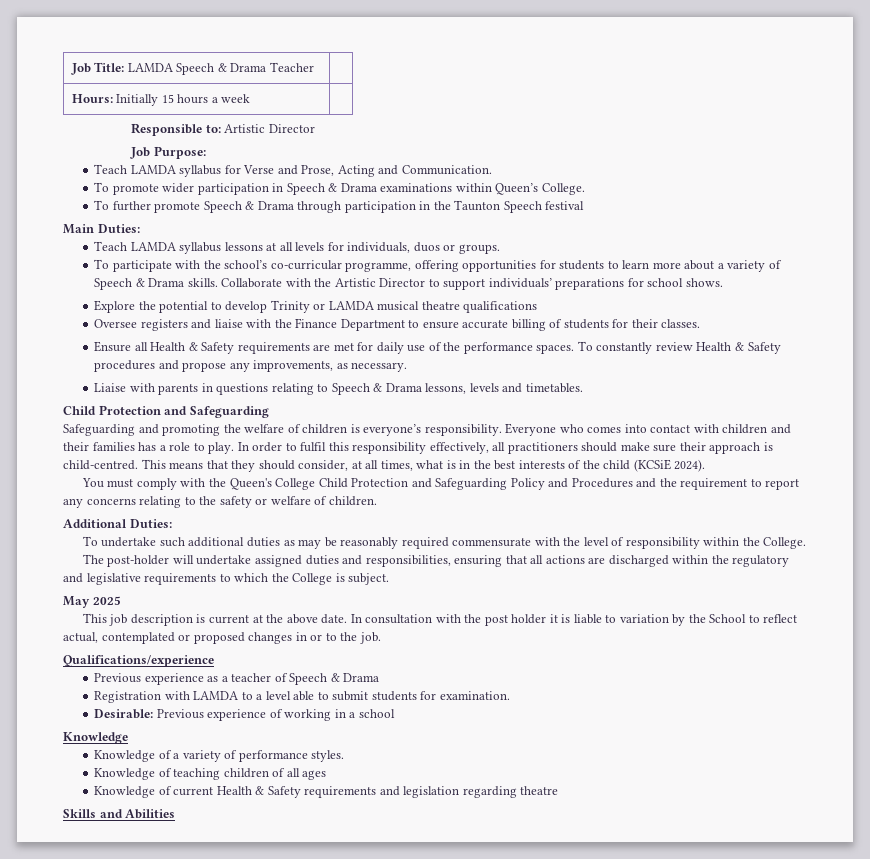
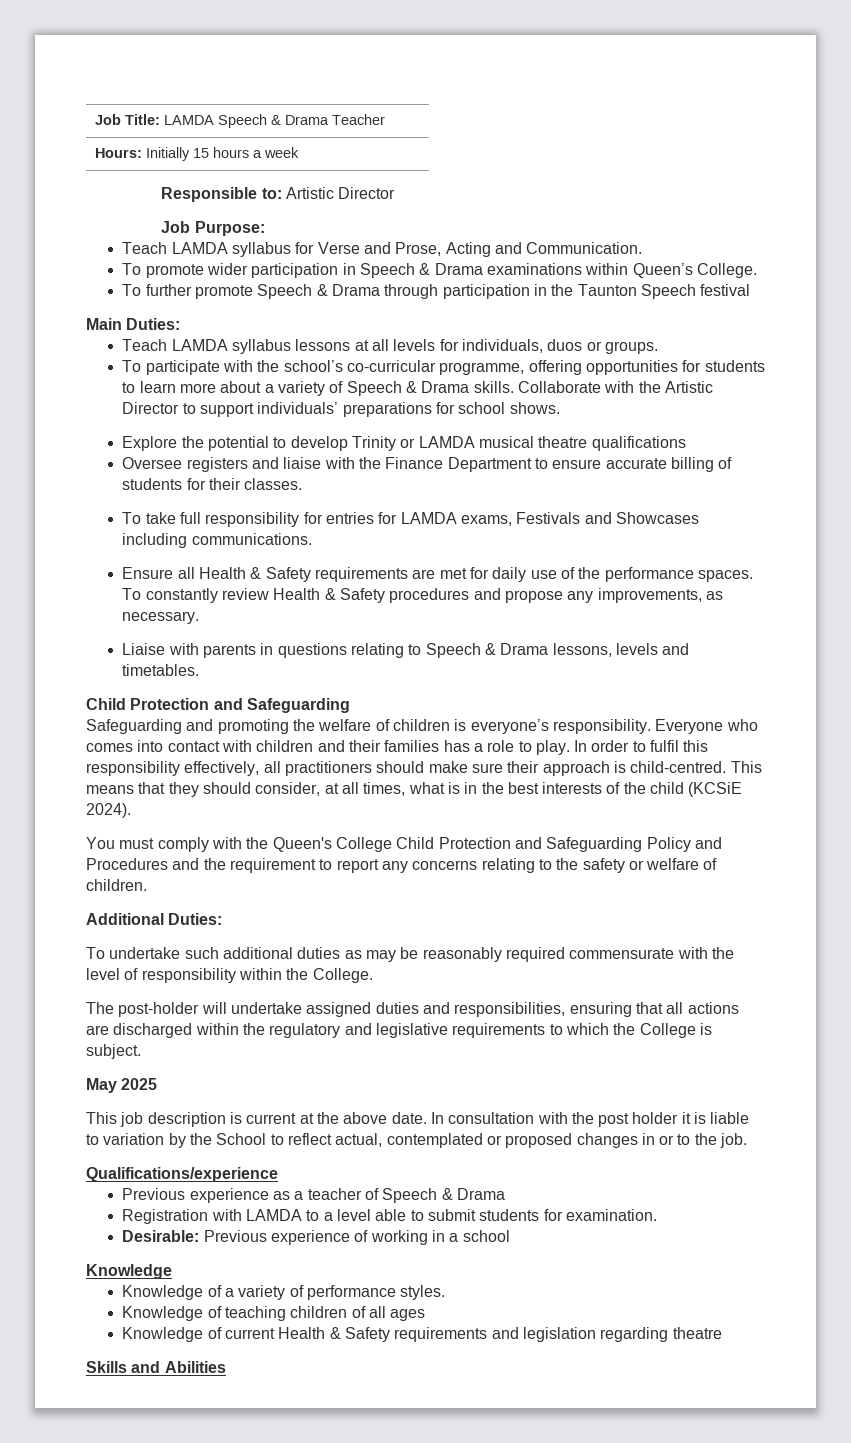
(701, 323) none -> [122,512,699,527] [122,533,312,548] // To take full responsibility for entries for LAMDA exams, Festivals and Showcases including communications.

